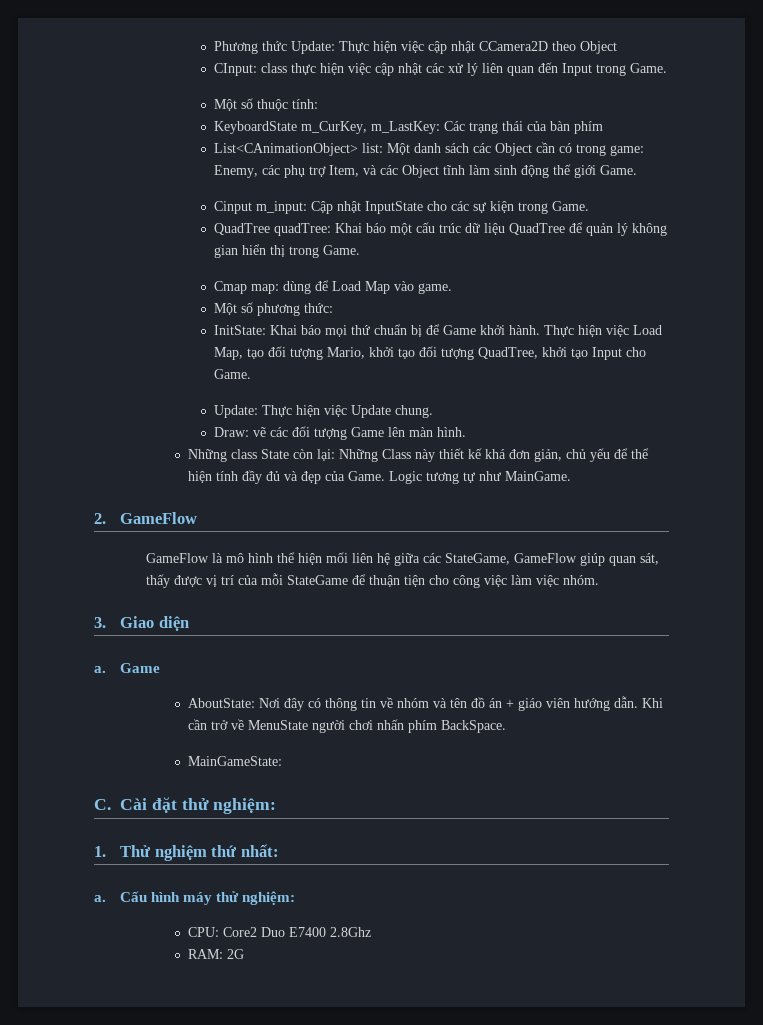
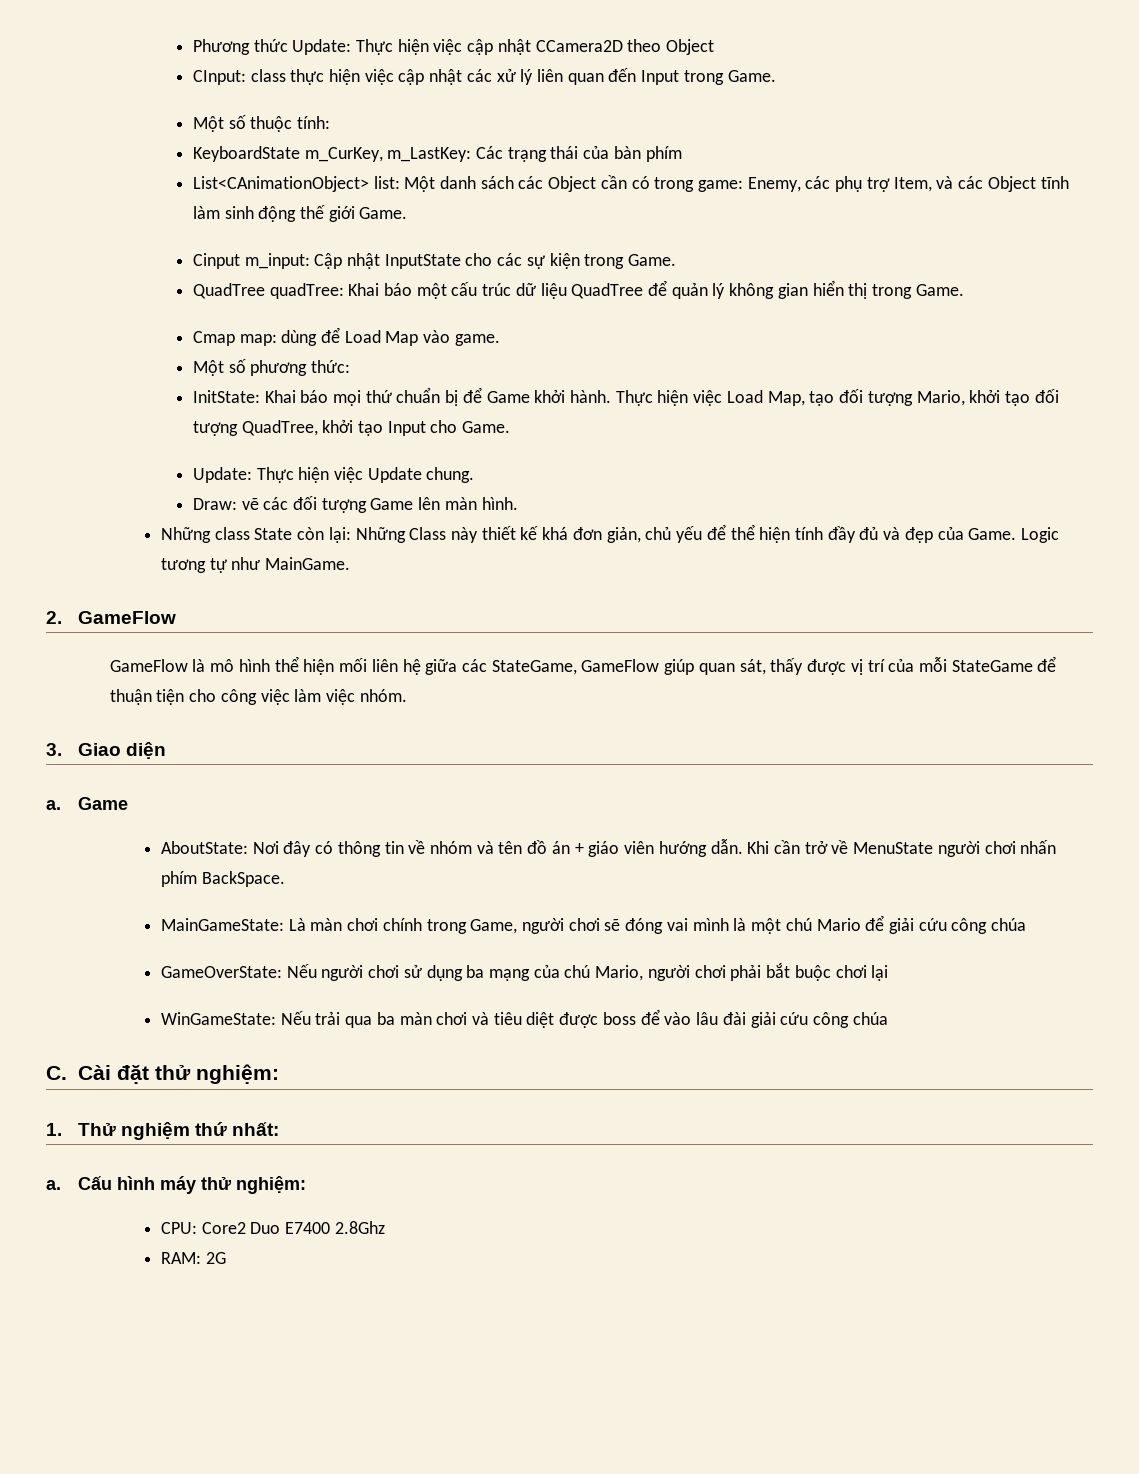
(282, 761) none -> [288,915,1027,934] [160,963,889,981] [160,1009,888,1028] Là màn chơi chính trong Game, người chơi sẽ đóng vai mình là một chú Mario để giải cứu công chúa // GameOverState: Nếu người chơi sử dụng ba mạng của chú Mario, người chơi phải bắt buộc chơi lại // WinGameState: Nếu trải qua ba màn chơi và tiêu diệt được boss để vào lâu đài giải cứu công chúa

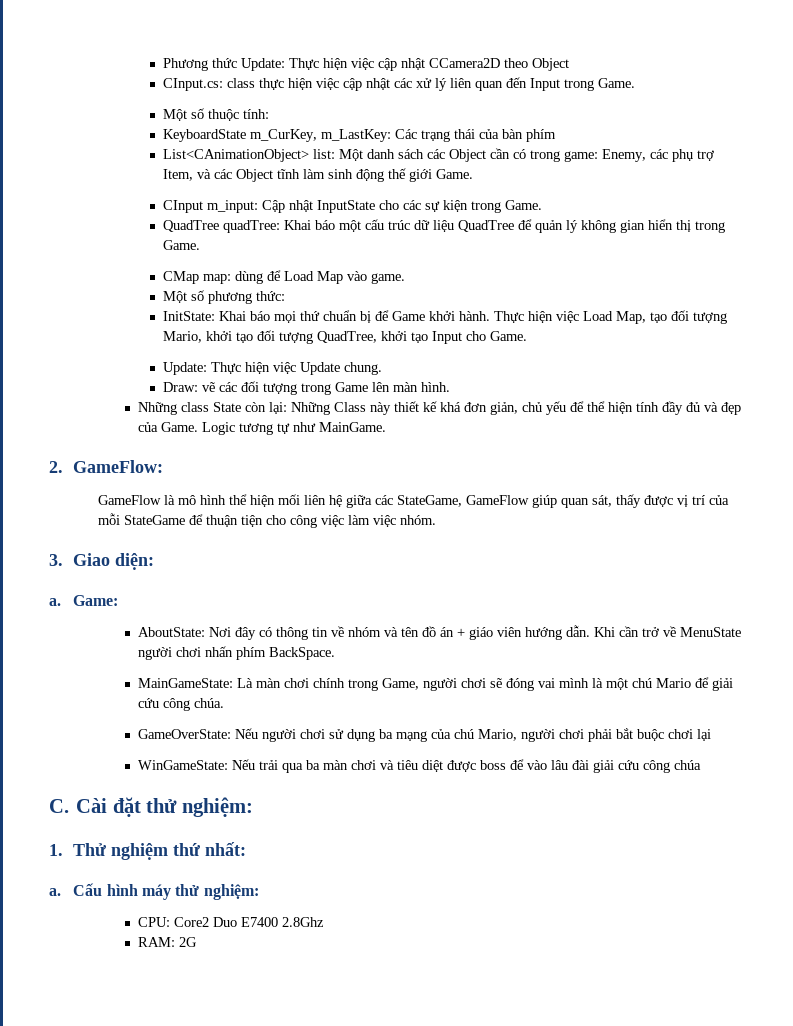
[192,70,246,85] CInput: -> [162,78,223,91] CInput.cs:
[192,253,240,269] Cinput -> [162,200,203,213] CInput
[192,331,235,346] Cmap -> [162,271,199,284] CMap
(367, 505) none -> [300,383,331,395] trong
[77,611,176,624] GameFlow -> [73,460,164,473] GameFlow:
[126,742,167,759] [46,797,128,810] diện // a. Game -> [115,553,155,570] [49,595,119,606] diện: // a. Game:
[991,918,1027,931] chúa -> [194,698,225,708] chúa.

